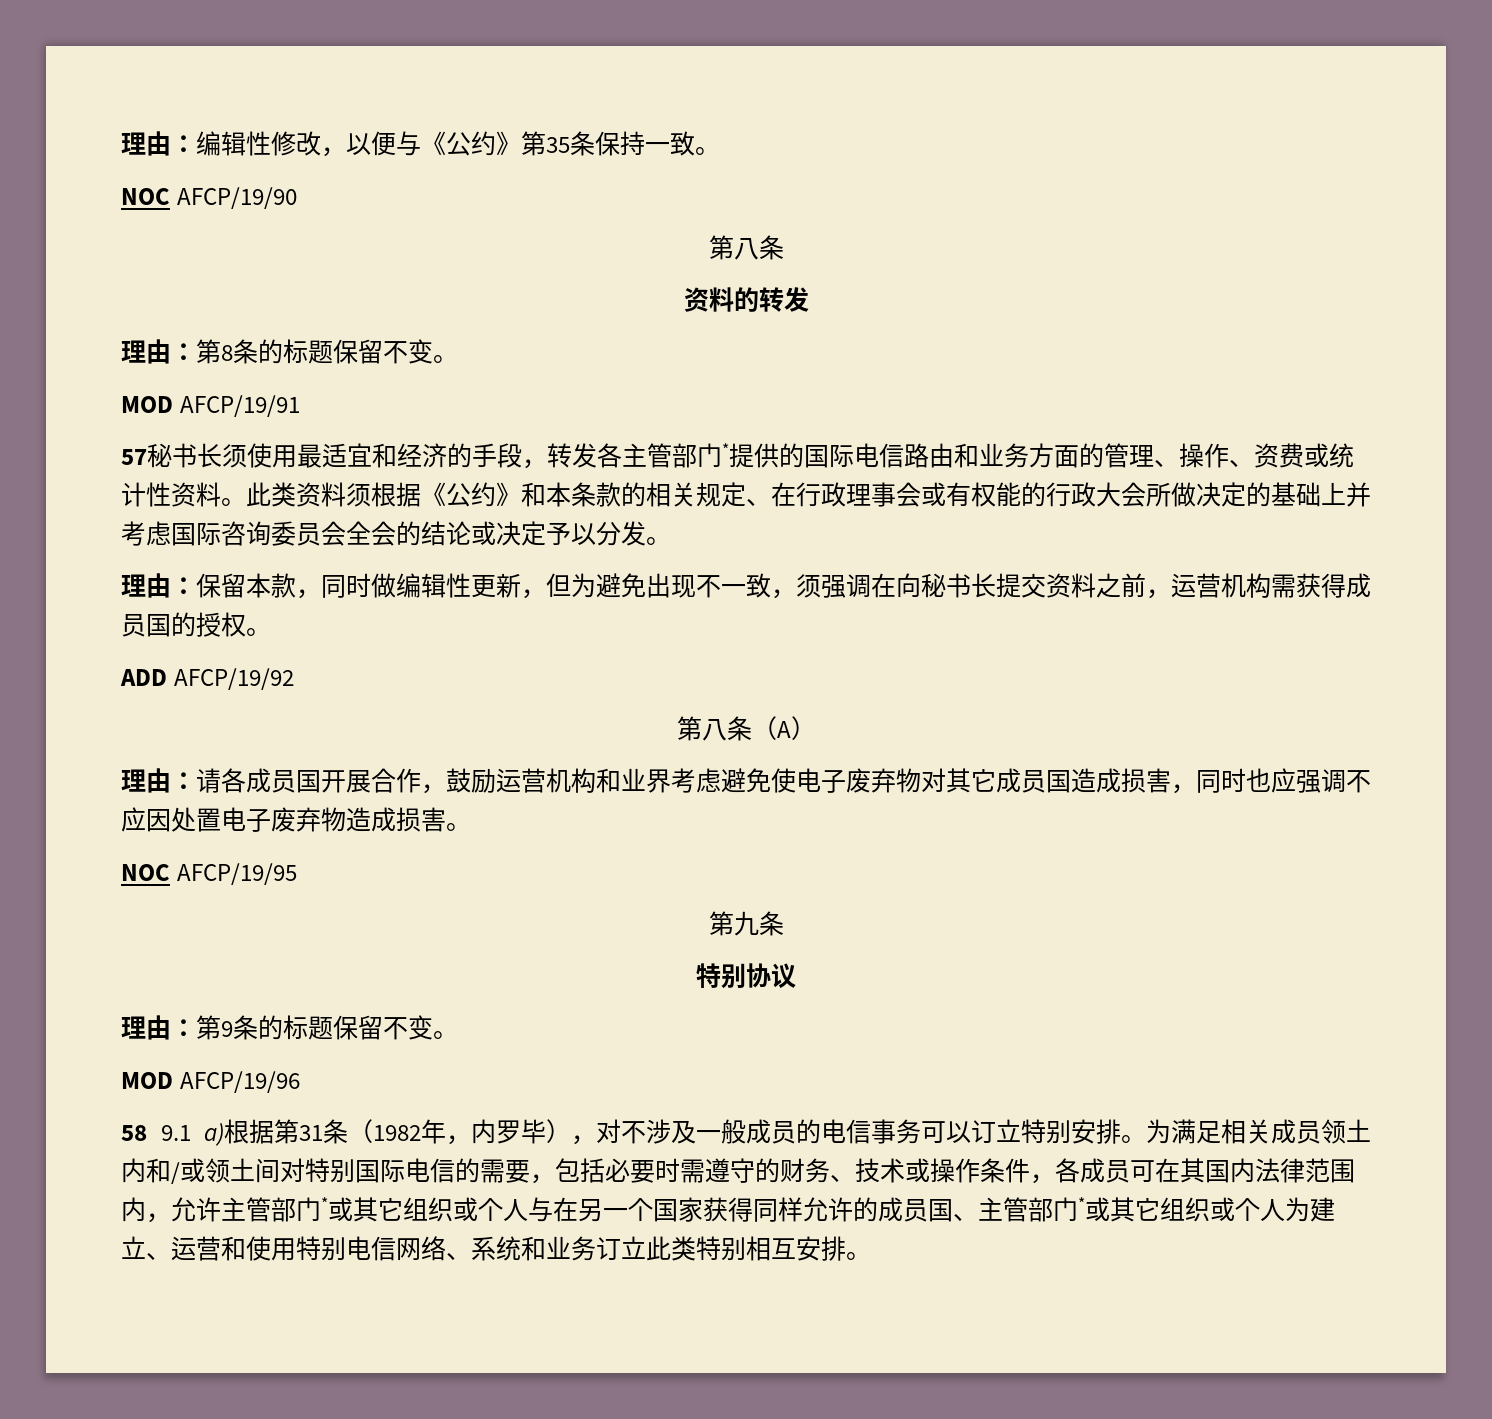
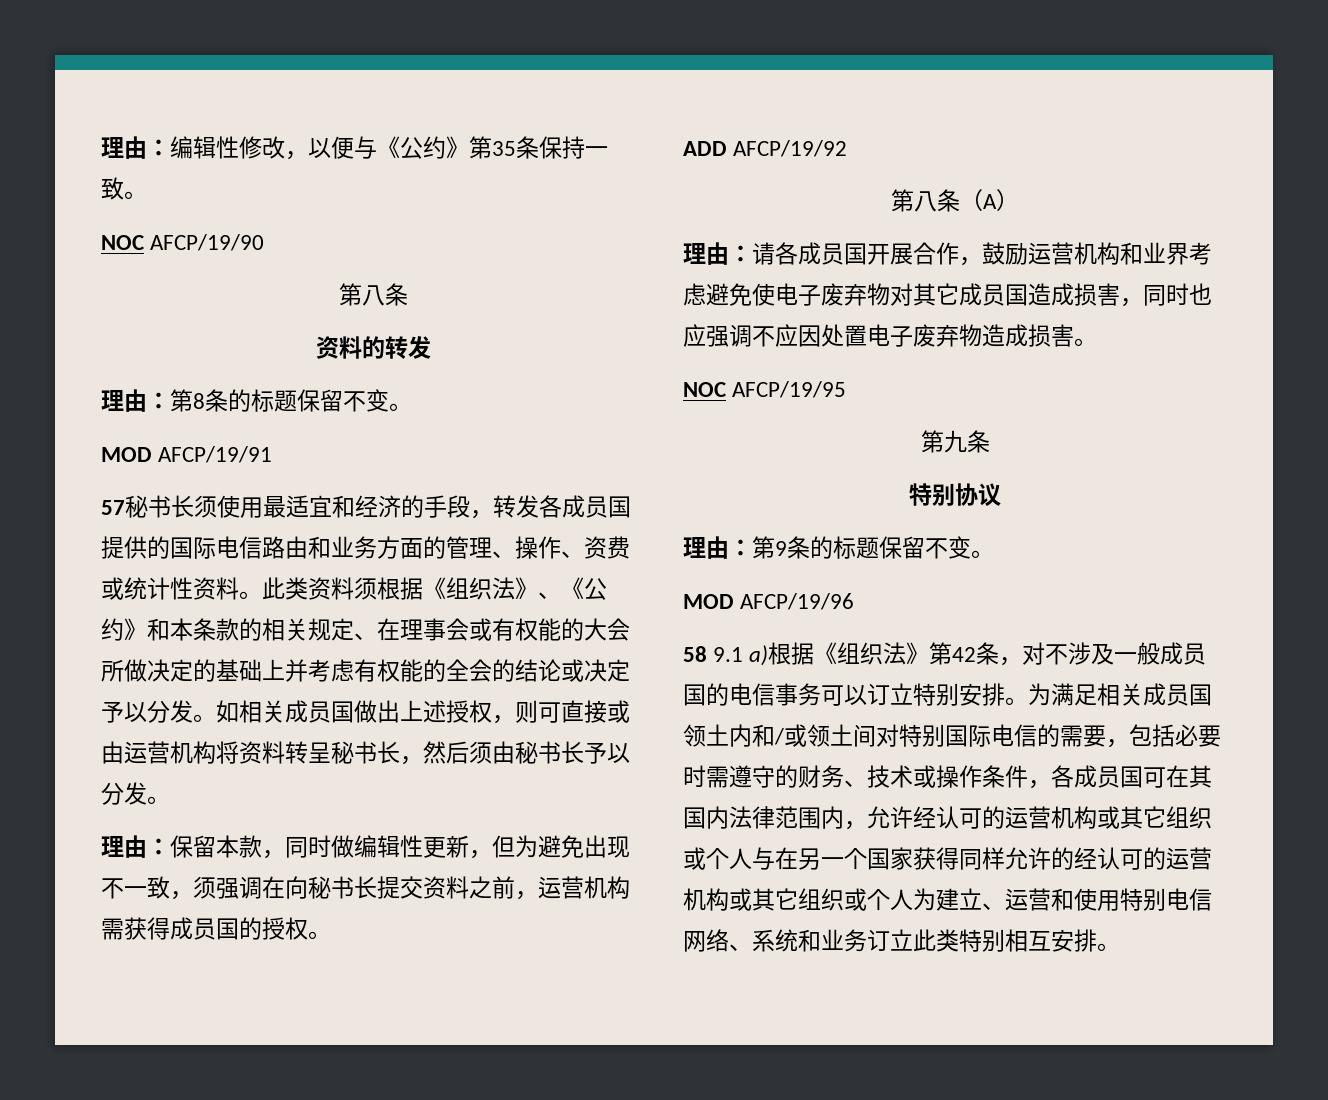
[622,443,729,468] 主管部门* -> [562,495,631,518] 成员国
(446, 494) none -> [446,577,584,600] 组织法》、《
[796,482,846,507] 行政 -> (400, 629) none
[1046,482,1096,507] 行政 -> (584, 629) none
[171,521,346,546] 国际咨询委员会 -> [354,659,446,682] 有权能的
(671, 541) none -> [216,700,630,724] [101,741,630,765] [101,782,170,805] 如相关成员国做出上述授权，则可直接或由运营机构将资料转呈秘书长，然后须由秘书长予以分发。
[274,1119,571,1145] 第31条（1982年，内罗毕） -> [814,642,1000,665] 《组织法》第42条
(796, 1132) none -> [683,684,706,706] 国
(1321, 1132) none -> [1189,684,1212,706] 国
(1130, 1171) none -> [1120,766,1143,788] 国
[221,1197,328,1222] 主管部门* -> [913,806,1097,829] 经认可的运营机构
[878,1197,1085,1222] 成员国、主管部门* -> [1074,847,1212,870] [683,888,729,911] 经认可的运营机构

